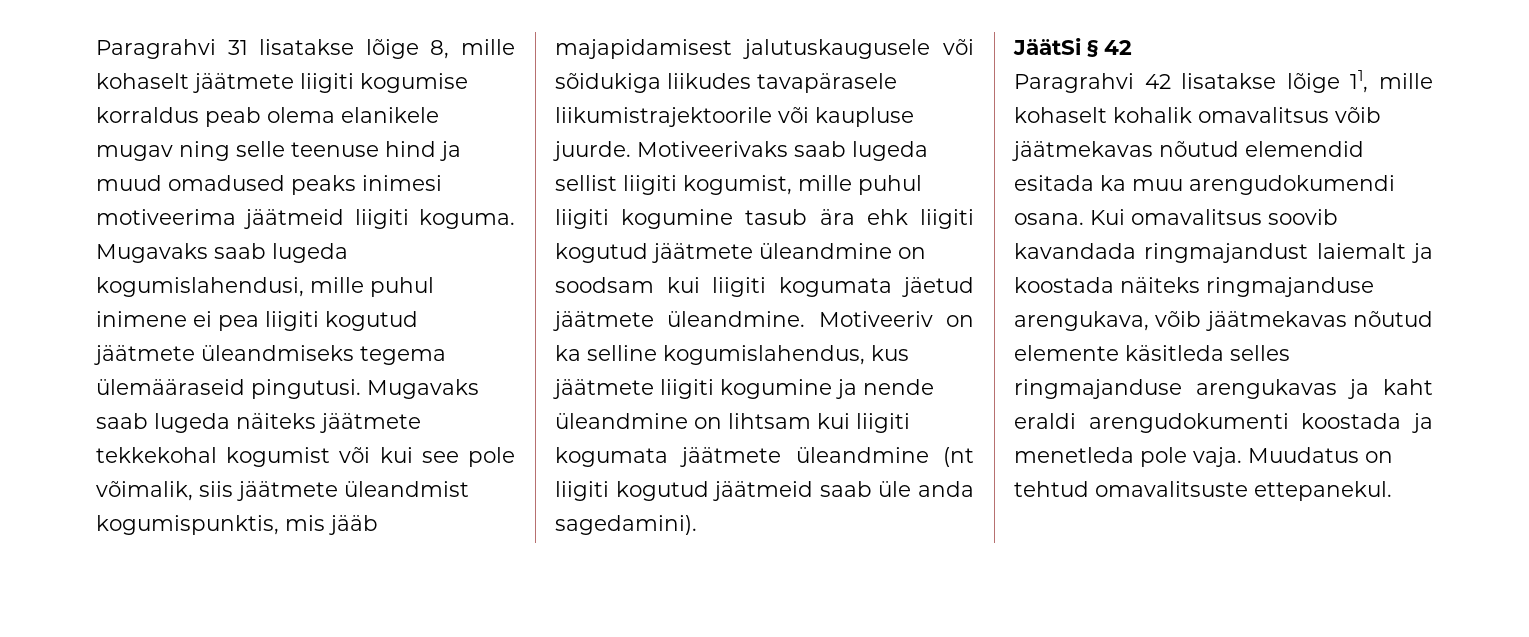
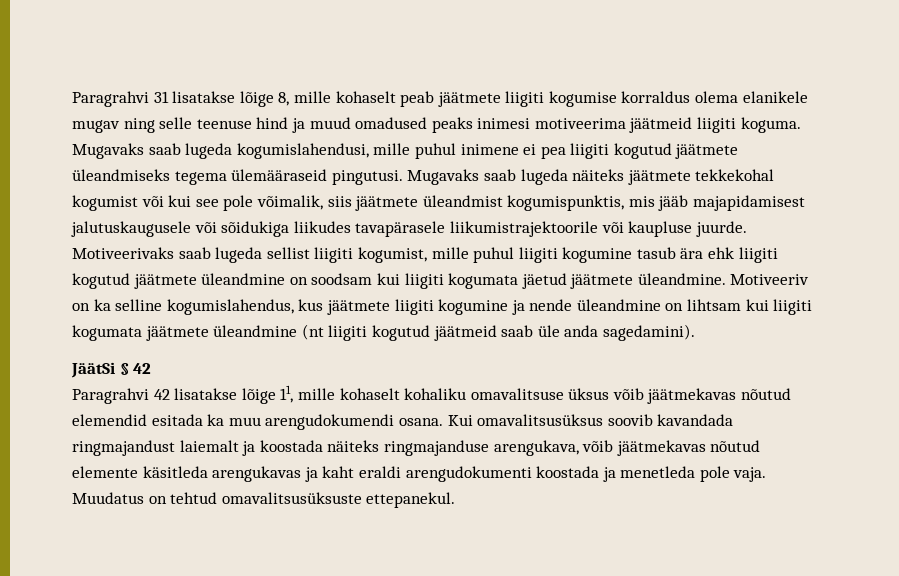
(189, 81) none -> [400,91,435,107] peab
[205,107,261,127] peab -> (691, 97) none
[1113,107,1329,123] kohalik omavalitsus -> [404,388,610,400] kohaliku omavalitsuse üksus
[1131,209,1262,225] omavalitsus -> [477,414,604,426] omavalitsusüksus
[1230,345,1290,361] [1014,379,1182,399] selles ringmajanduse -> (208, 472) none
[1095,481,1248,497] omavalitsuste -> [221,492,362,504] omavalitsusüksuste

